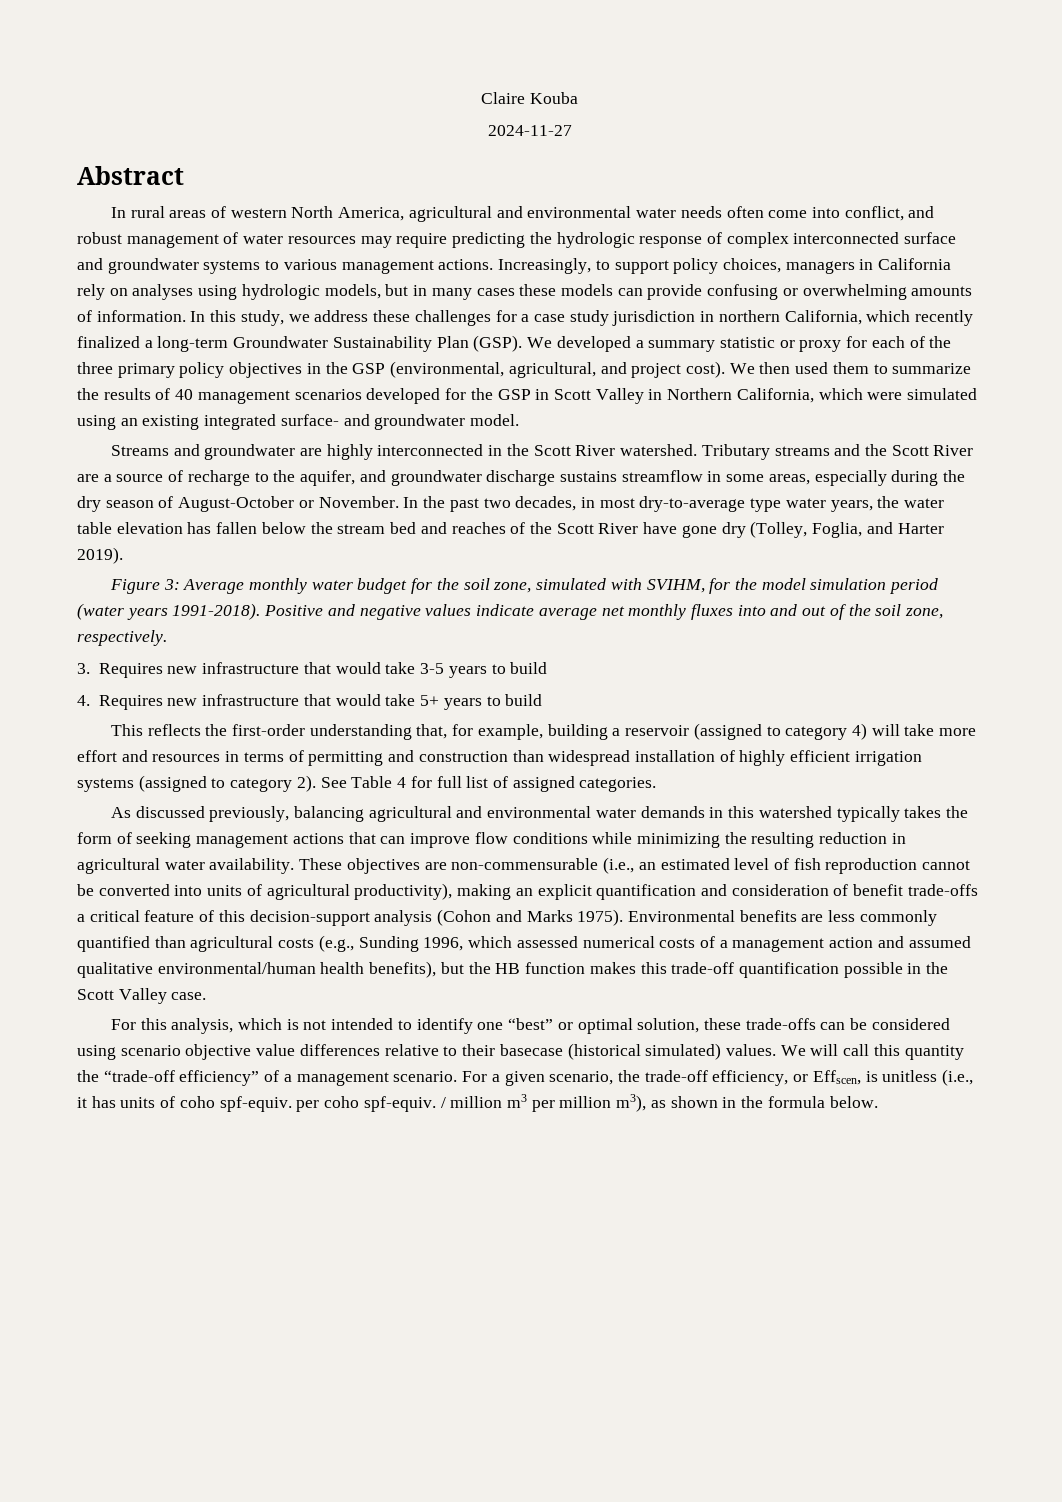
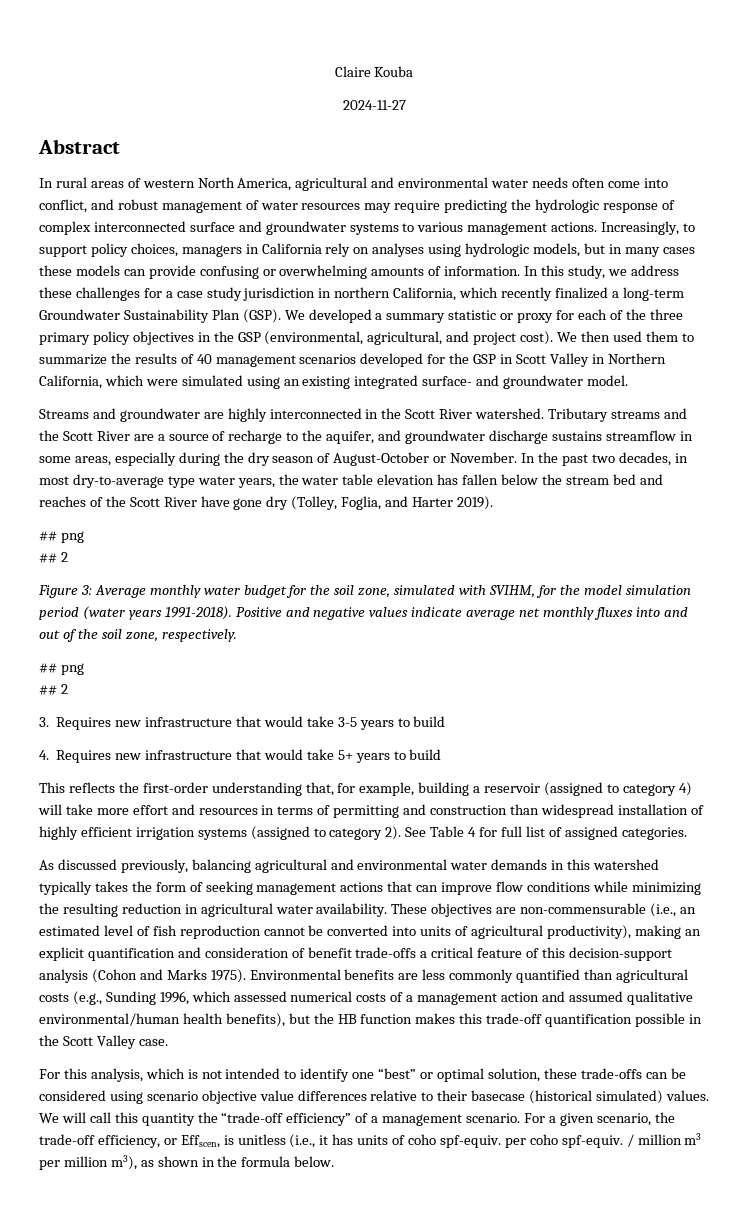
(123, 555) none -> [39,531,84,543] [39,552,68,563] // ## png // ## 2
(167, 638) none -> [39,663,84,675] [39,684,68,695] // ## png // ## 2

